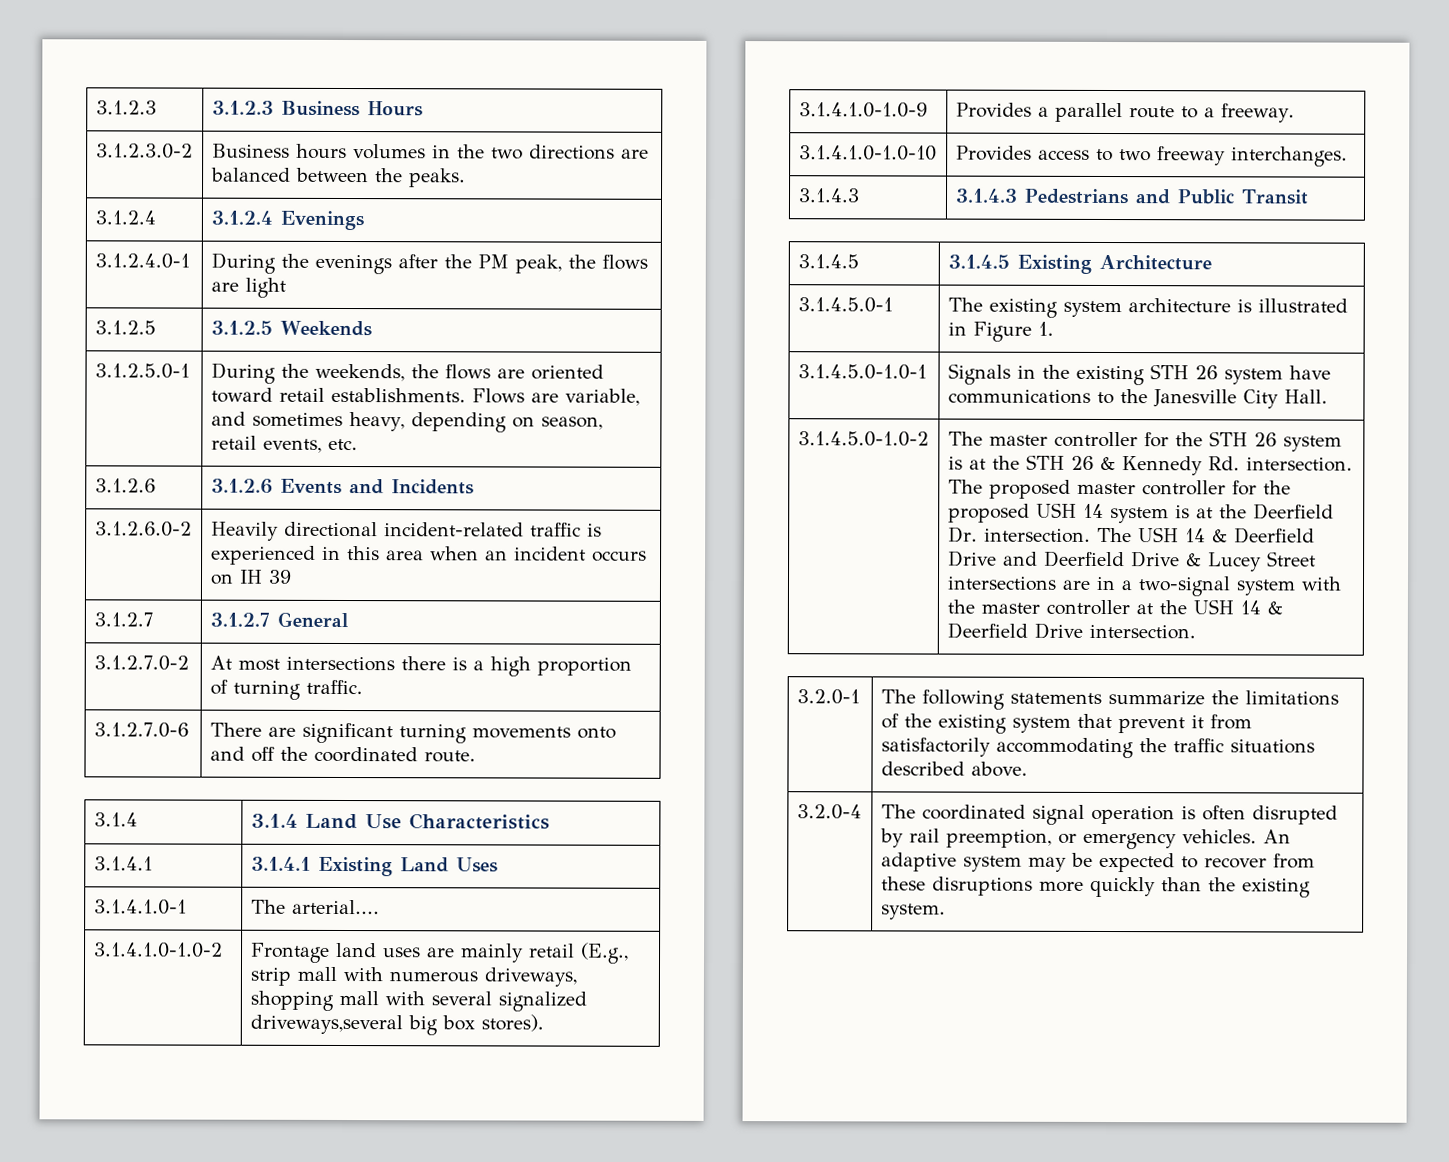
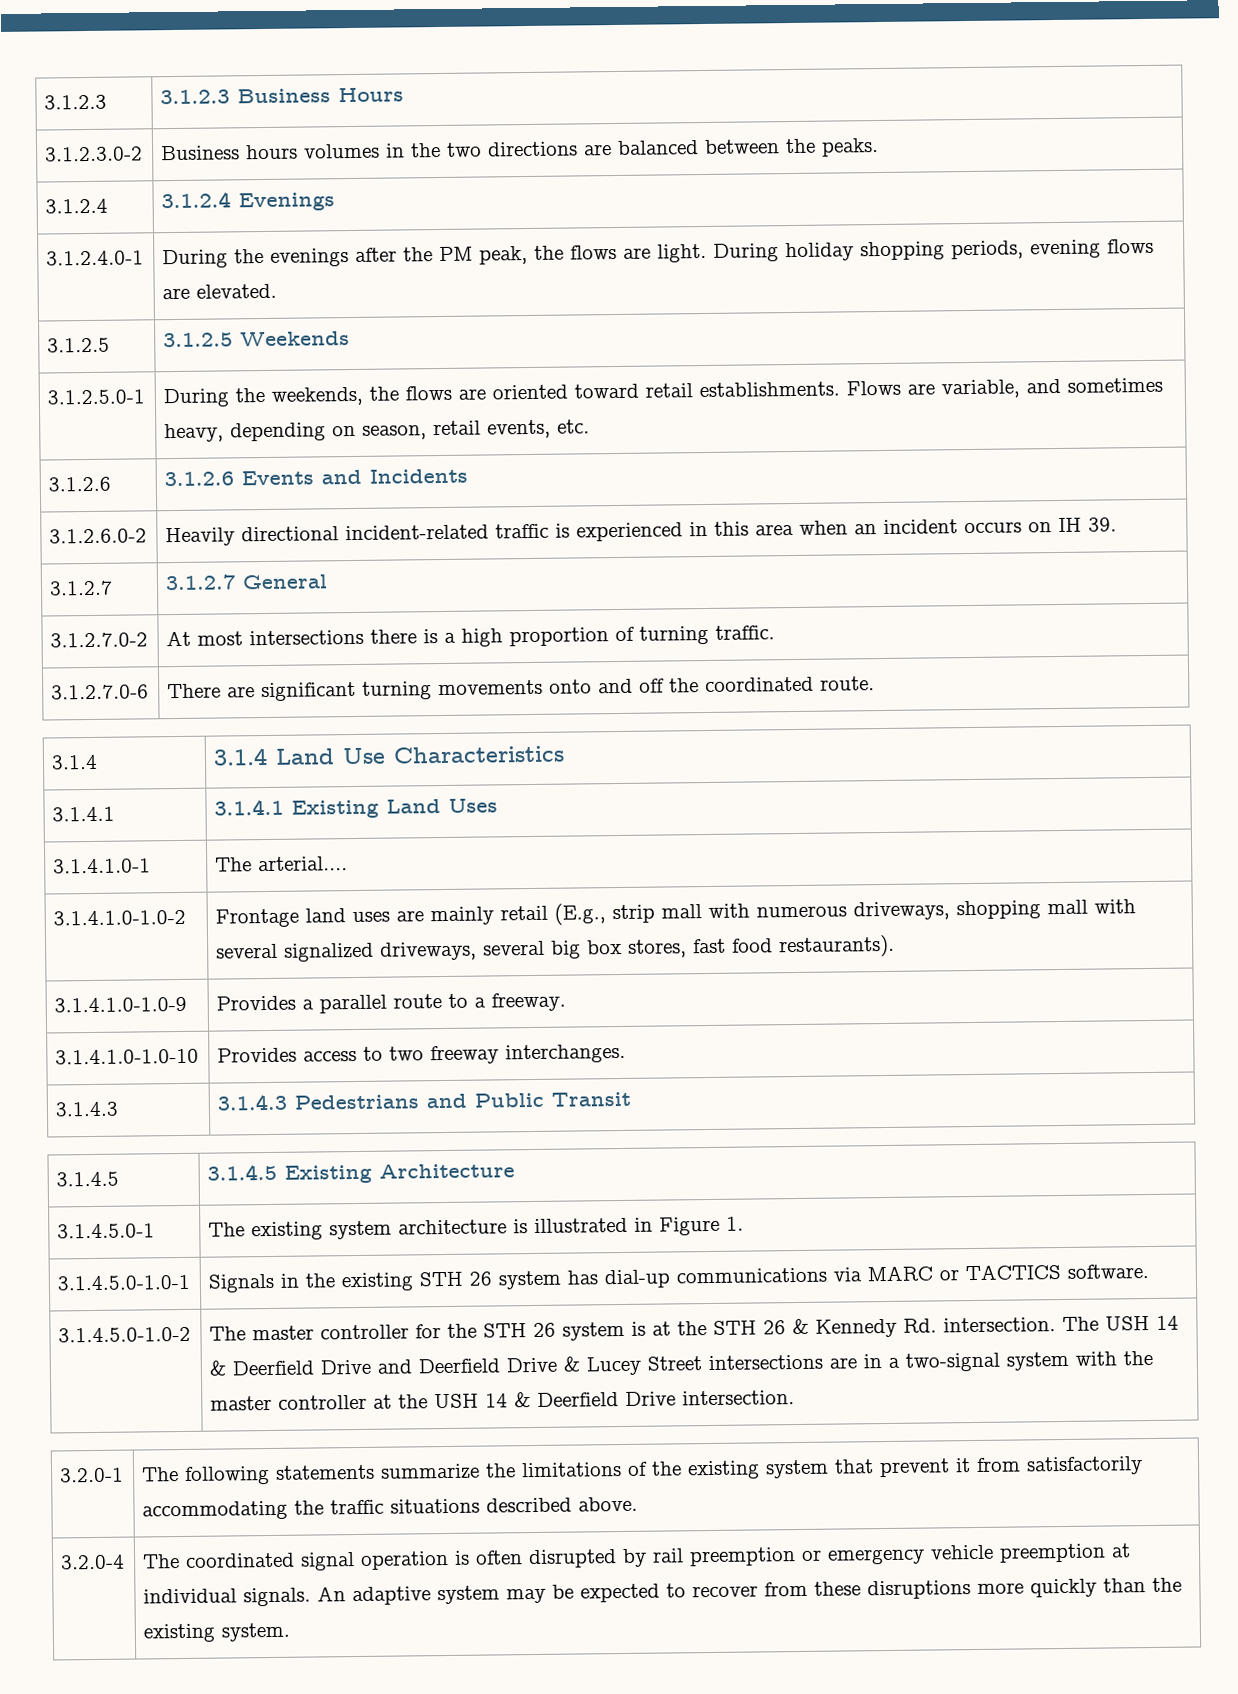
[244,277,286,298] light -> [657,238,1155,263] [162,283,278,300] light. During holiday shopping periods, evening flows are elevated.
[267,569,292,584] 39 -> [1088,517,1118,532] 39.
[249,1014,544,1036] driveways,several big box stores). -> [380,934,896,961] driveways, several big box stores, fast food restaurants).
[1288,365,1331,380] [947,389,1328,409] have communications to the Janesville City Hall. -> [567,1264,1150,1289] has dial-up communications via MARC or TACTICS software.
[988,479,1291,499] [947,502,1334,524] [947,526,1132,543] proposed master controller for the proposed USH 14 system is at the Deerfield Dr. intersection. The -> (1100, 1323) none
[945,829,1052,848] preemption, -> [689,1547,797,1567] preemption
[1181,829,1257,844] vehicles. -> [930,1543,1132,1563] [143,1587,312,1607] vehicle preemption at individual signals.

